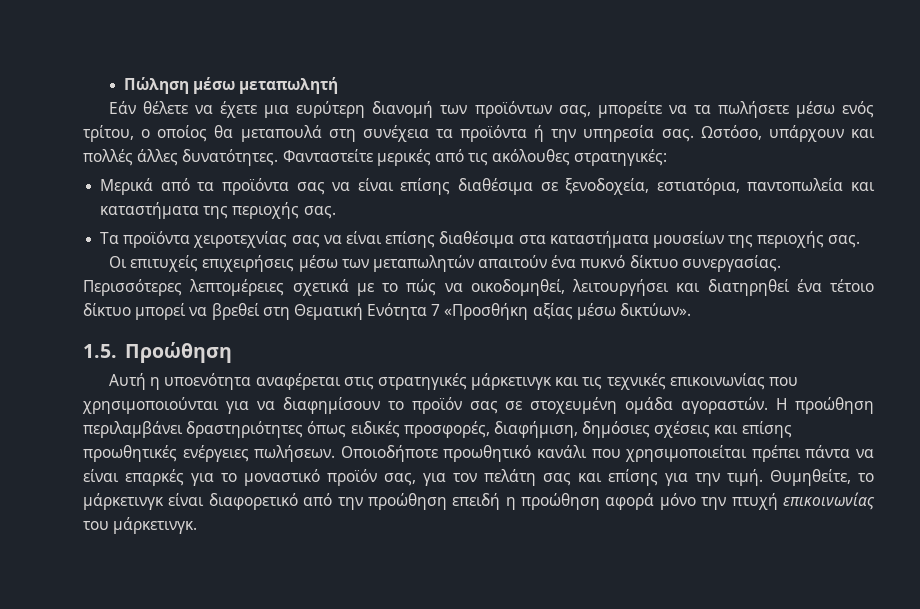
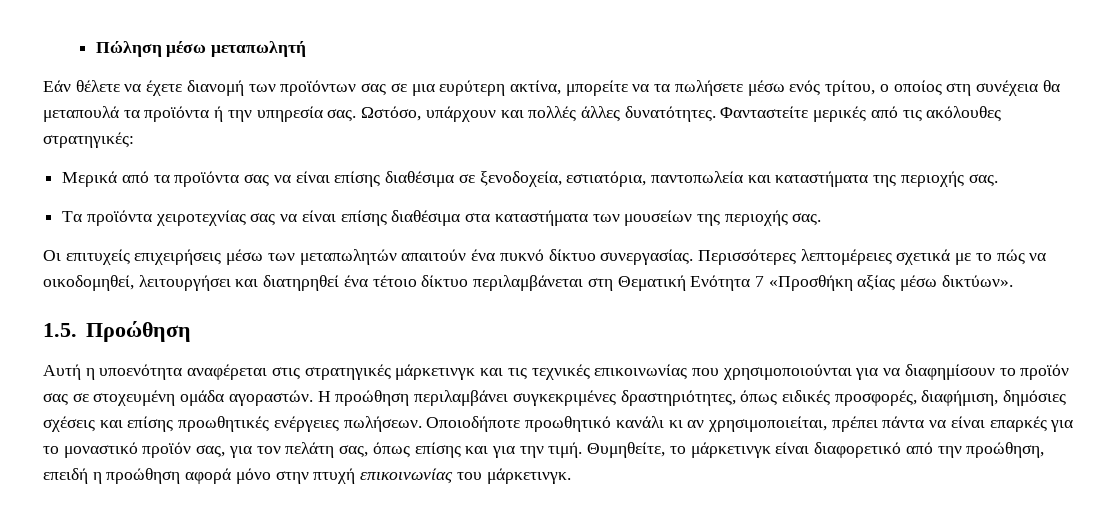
[264,101,366,118] μια ευρύτερη -> (183, 88) none
[558,105,591,118] σας, -> [361,80,561,96] σας σε μια ευρύτερη ακτίνα,
[214,125,429,142] θα μεταπουλά στη συνέχεια -> [946,80,1060,96] [43,106,119,122] στη συνέχεια θα μεταπουλά
(649, 239) none -> [592,214,620,222] των
[135,303,260,320] μπορεί να βρεθεί -> [473,275,584,291] περιλαμβάνεται
[186,421,304,438] δραστηριότητες -> [512,390,736,406] συγκεκριμένες δραστηριότητες,
[591,445,748,462] που χρησιμοποιείται -> [668,416,827,432] κι αν χρησιμοποιείται,
[543,469,658,486] σας και επίσης -> [339,442,489,458] σας, όπως επίσης και
[367,493,447,510] προώθηση -> [966,442,1045,458] προώθηση,
[701,497,727,510] την -> [275,471,309,484] στην

